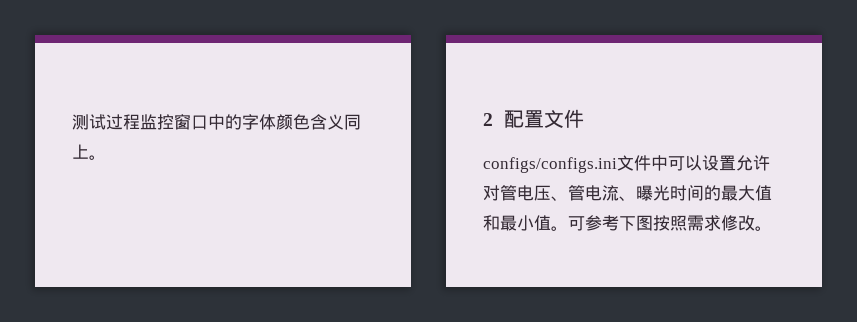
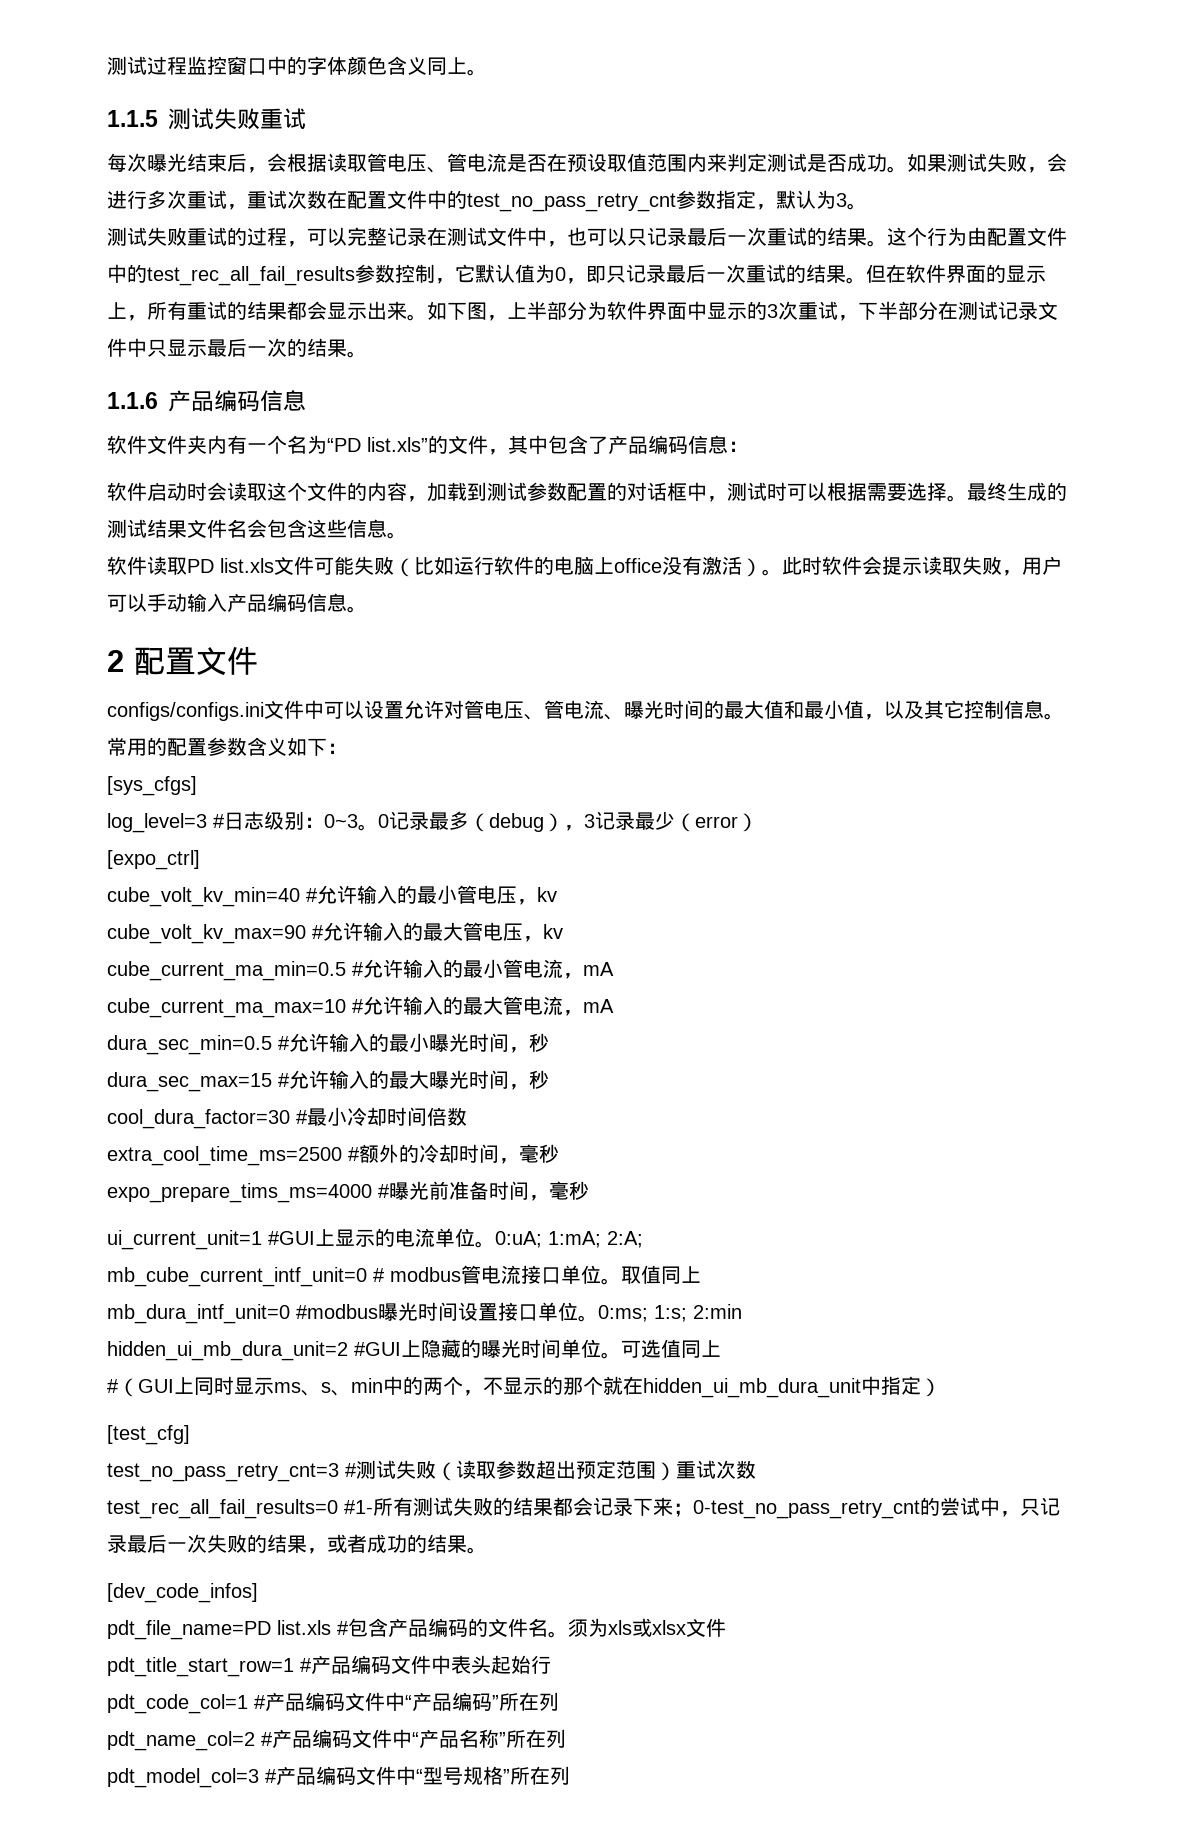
(106, 157) none -> [107,108,306,130] [107,153,1067,173] [107,190,867,212] [107,227,1067,247] [107,264,1046,286] [107,301,1058,321] [107,338,367,358] [107,390,306,412] [107,435,748,455] [107,482,1067,502] [107,519,407,539] [107,556,1062,577] [107,593,367,613] // 1.1.5测试失败重试 // 每次曝光结束后，会根据读取管电压、管电流是否在预设取值范围内来判定测试是否成功。如果测试失败，会进行多次重试，重试次数在配置文件中的test_no_pass_retry_cnt参数指定，默认为3。 // 测试失败重试的过程，可以完整记录在测试文件中，也可以只记录最后一次重试的结果。这个行为由配置文件中的test_rec_all_fail_results参数控制，它默认值为0，即只记录最后一次重试的结果。但在软件界面的显示上，所有重试的结果都会显示出来。如下图，上半部分为软件界面中显示的3次重试，下半部分在测试记录文件中只显示最后一次的结果。 // 1.1.6产品编码信息 // 软件文件夹内有一个名为“PD list.xls”的文件，其中包含了产品编码信息： // 软件启动时会读取这个文件的内容，加载到测试参数配置的对话框中，测试时可以根据需要选择。最终生成的测试结果文件名会包含这些信息。 // 软件读取PD list.xls文件可能失败（比如运行软件的电脑上office没有激活）。此时软件会提示读取失败，用户可以手动输入产品编码信息。
[551,215,772,231] 。可参考下图按照需求修改。 -> [864,700,1064,720] [107,737,347,756] [107,776,197,796] [107,811,758,833] [107,850,200,870] [107,885,557,907] [107,922,563,944] [107,959,614,981] [107,996,614,1018] [107,1033,549,1055] [107,1070,549,1092] [107,1107,467,1129] [107,1144,559,1166] [107,1181,589,1203] [107,1228,643,1250] [107,1265,701,1287] [107,1302,742,1324] [107,1339,721,1361] [107,1376,941,1398] [107,1425,190,1445] [107,1460,756,1482] [107,1497,1060,1519] [107,1534,487,1554] [107,1583,258,1603] [107,1618,726,1640] [107,1655,551,1677] [107,1692,559,1714] [107,1729,566,1751] [107,1766,570,1788] ，以及其它控制信息。常用的配置参数含义如下： // [sys_cfgs] // log_level=3 #日志级别：0~3。0记录最多（debug），3记录最少（error） // [expo_ctrl] // cube_volt_kv_min=40 #允许输入的最小管电压，kv // cube_volt_kv_max=90 #允许输入的最大管电压，kv // cube_current_ma_min=0.5 #允许输入的最小管电流，mA // cube_current_ma_max=10 #允许输入的最大管电流，mA // dura_sec_min=0.5 #允许输入的最小曝光时间，秒 // dura_sec_max=15 #允许输入的最大曝光时间，秒 // cool_dura_factor=30 #最小冷却时间倍数 // extra_cool_time_ms=2500 #额外的冷却时间，毫秒 // expo_prepare_tims_ms=4000 #曝光前准备时间，毫秒 // ui_current_unit=1 #GUI上显示的电流单位。0:uA; 1:mA; 2:A; // mb_cube_current_intf_unit=0 # modbus管电流接口单位。取值同上 // mb_dura_intf_unit=0 #modbus曝光时间设置接口单位。0:ms; 1:s; 2:min // hidden_ui_mb_dura_unit=2 #GUI上隐藏的曝光时间单位。可选值同上 // #（GUI上同时显示ms、s、min中的两个，不显示的那个就在hidden_ui_mb_dura_unit中指定） // [test_cfg] // test_no_pass_retry_cnt=3 #测试失败（读取参数超出预定范围）重试次数 // test_rec_all_fail_results=0 #1-所有测试失败的结果都会记录下来；0-test_no_pass_retry_cnt的尝试中，只记录最后一次失败的结果，或者成功的结果。 // [dev_code_infos] // pdt_file_name=PD list.xls #包含产品编码的文件名。须为xls或xlsx文件 // pdt_title_start_row=1 #产品编码文件中表头起始行 // pdt_code_col=1 #产品编码文件中“产品编码”所在列 // pdt_name_col=2 #产品编码文件中“产品名称”所在列 // pdt_model_col=3 #产品编码文件中“型号规格”所在列

